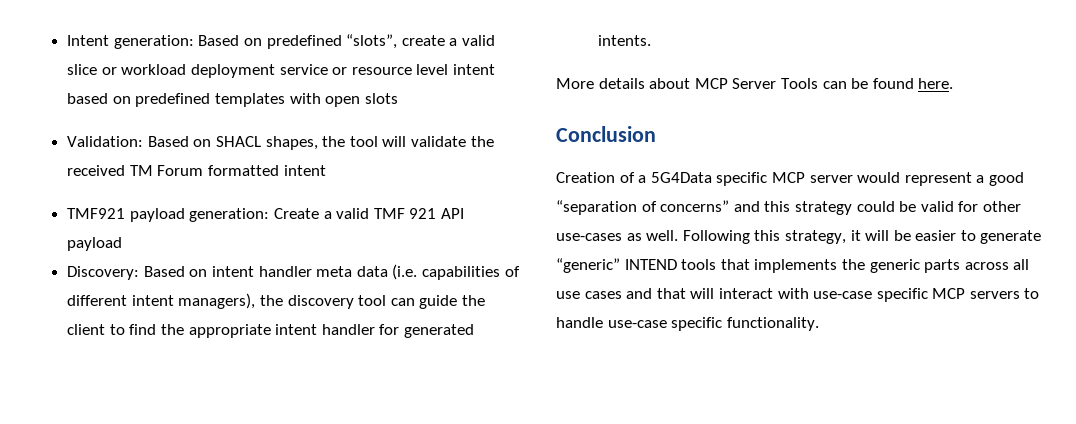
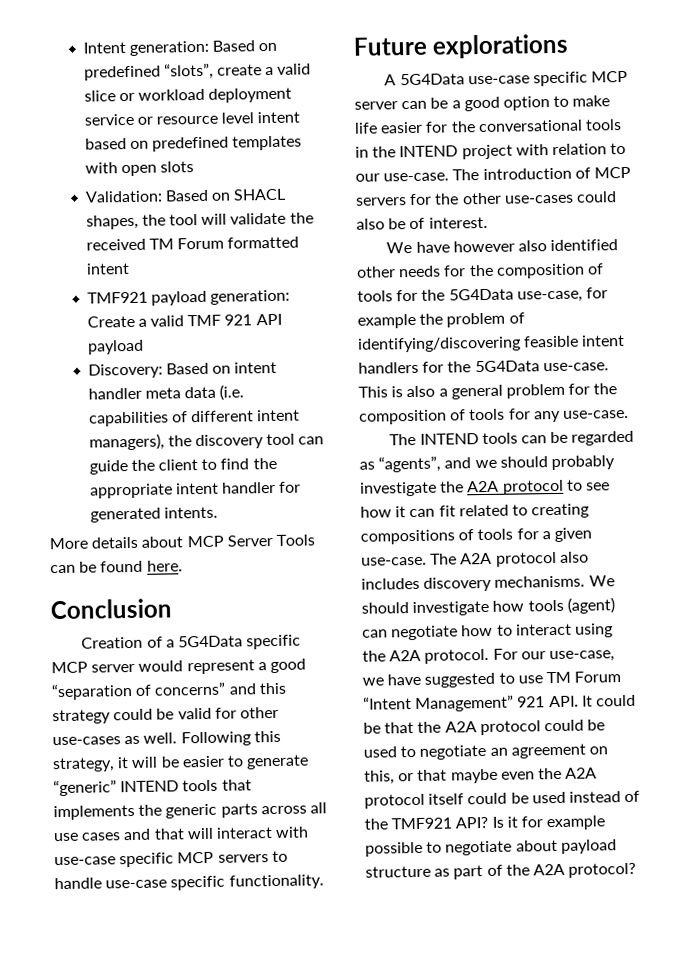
(819, 324) none -> [353,33,570,59] [384,70,629,87] [354,95,611,112] [354,119,622,134] [355,142,627,160] [355,166,631,182] [356,191,617,206] [356,216,488,230] [386,239,619,254] [356,263,604,279] [357,287,608,303] [357,312,525,329] [358,334,626,353] [358,360,609,374] [358,383,618,400] [359,408,629,425] [389,430,635,446] [359,455,615,473] [360,479,610,497] [360,503,590,519] [360,527,592,545] [361,551,589,567] [361,575,615,592] [361,597,615,617] [362,623,613,641] [362,648,615,664] [362,671,622,688] [363,694,636,712] [363,719,606,736] [363,743,608,760] [364,767,598,785] [364,790,641,809] [364,815,606,831] [365,839,617,857] [365,862,637,880] // Future explorations // A 5G4Data use-case specific MCP server can be a good option to make life easier for the conversational tools in the INTEND project with relation to our use-case. The introduction of MCP servers for the other use-cases could also be of interest. // We have however also identified other needs for the composition of tools for the 5G4Data use-case, for example the problem of identifying/discovering feasible intent handlers for the 5G4Data use-case. This is also a general problem for the composition of tools for any use-case. // The INTEND tools can be regarded as “agents”, and we should probably investigate the A2A protocol to see how it can fit related to creating compositions of tools for a given use-case. The A2A protocol also includes discovery mechanisms. We should investigate how tools (agent) can negotiate how to interact using the A2A protocol. For our use-case, we have suggested to use TM Forum “Intent Management” 921 API. It could be that the A2A protocol could be used to negotiate an agreement on this, or that maybe even the A2A protocol itself could be used instead of the TMF921 API? Is it for example possible to negotiate about payload structure as part of the A2A protocol?

